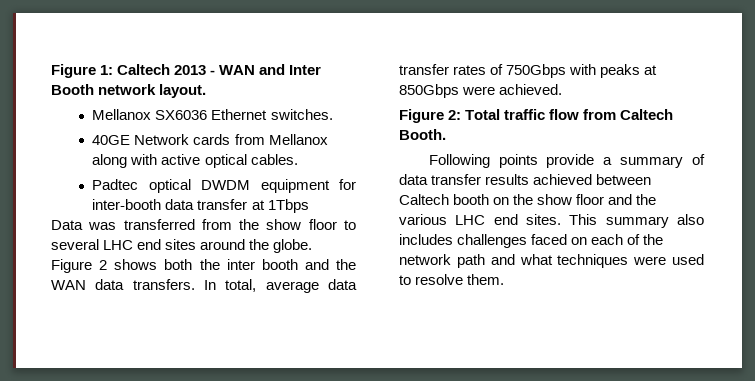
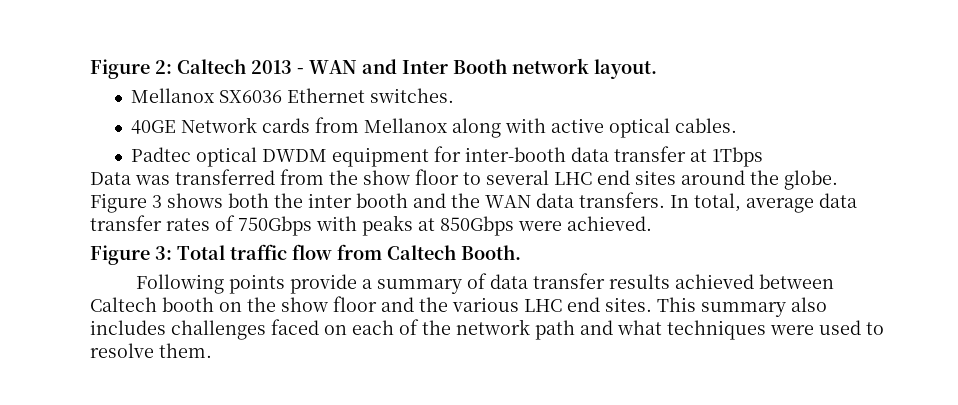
[51,64,114,78] Figure 1: -> [90,59,172,79] Figure 2:
[99,260,108,270] 2 -> [152,195,162,208] 3
[448,110,462,120] 2: -> [155,246,172,260] 3:

